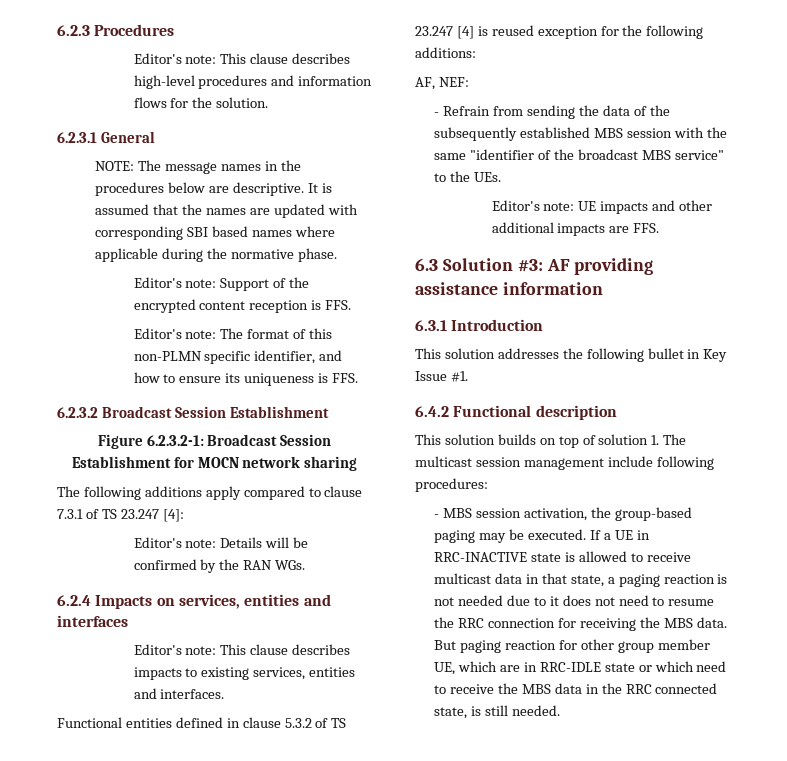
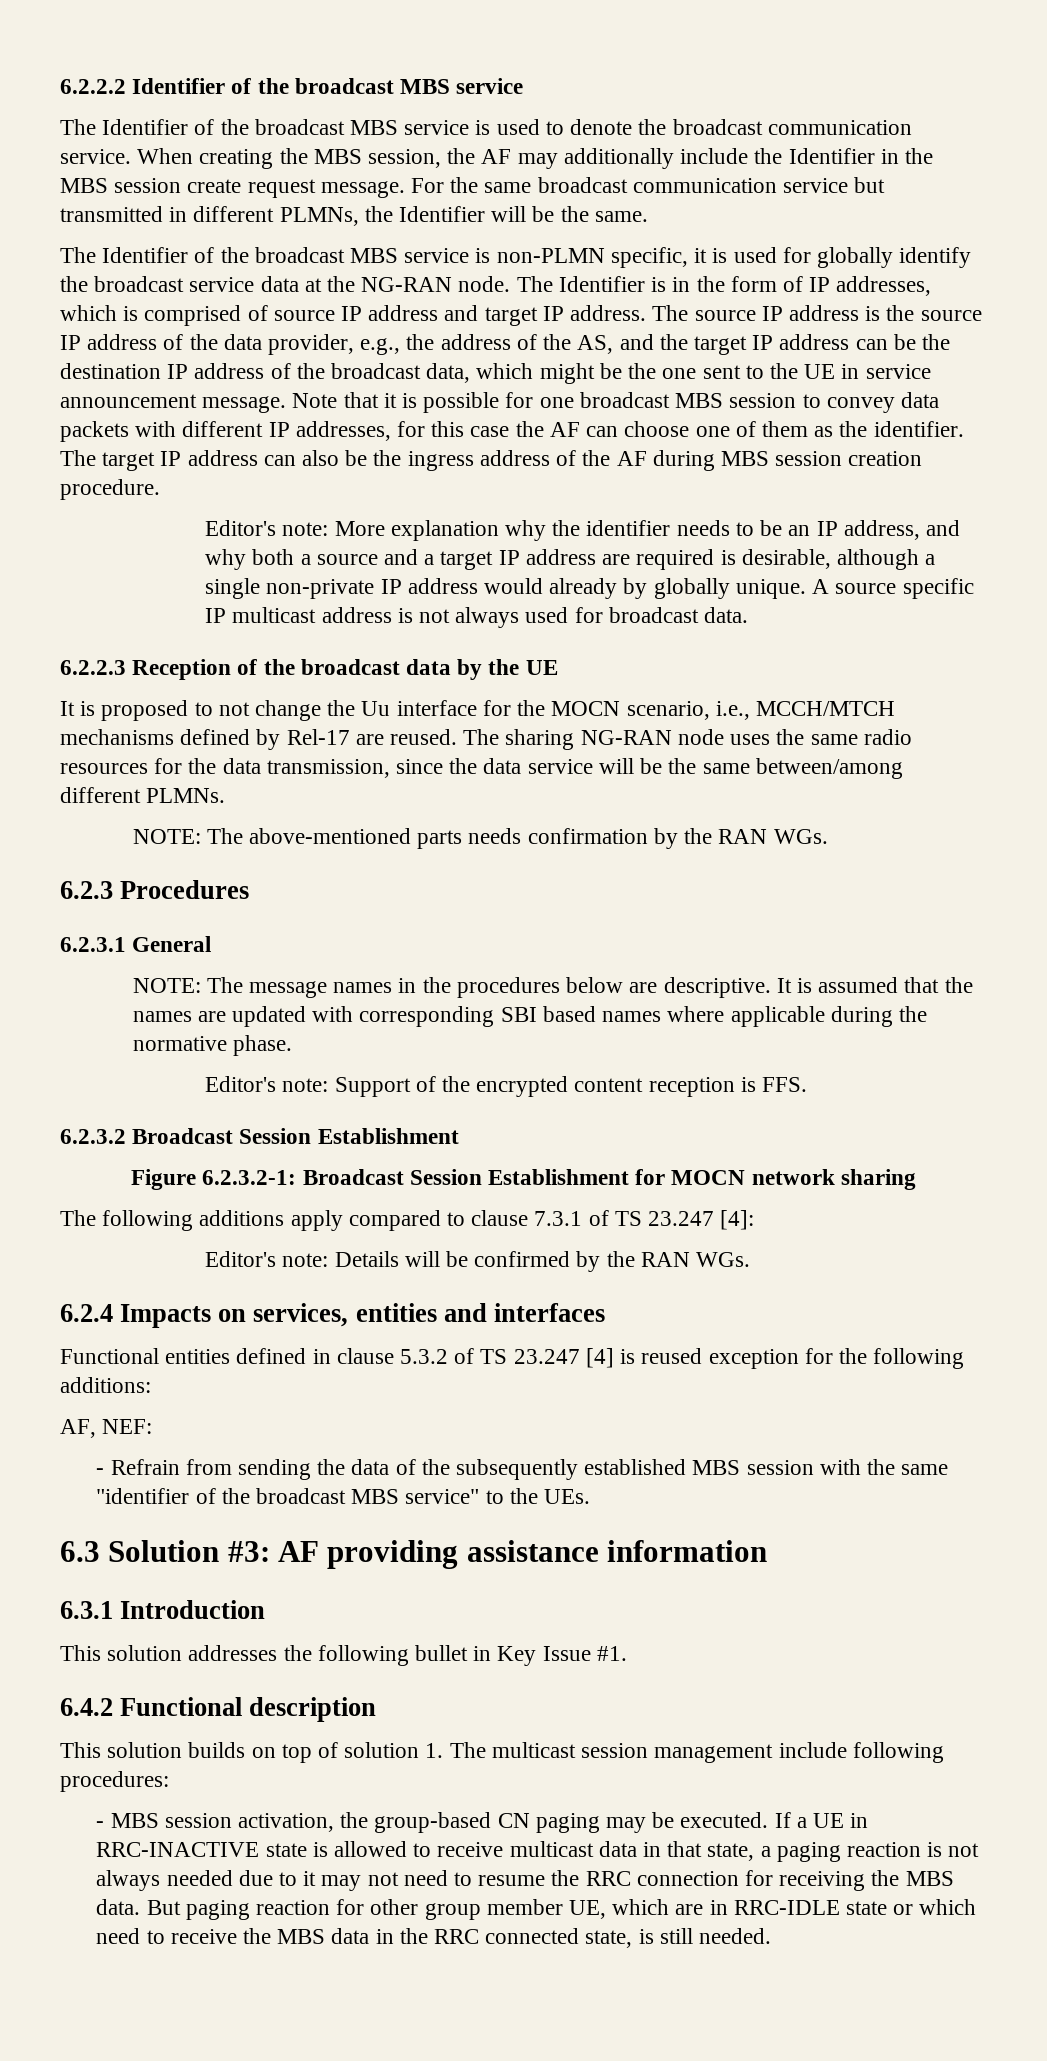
[57,24,175,36] [133,53,351,64] [133,75,373,89] [133,97,269,108] 6.2.3 Procedures // Editor's note: This clause describes high-level procedures and information flows for the solution. -> [60,78,524,94] [60,119,912,135] [60,148,933,169] [60,177,886,198] [60,206,648,226] [60,247,972,268] [60,276,932,296] [60,305,982,326] [60,334,950,355] [60,363,931,384] [60,392,939,413] [60,421,964,442] [60,450,923,471] [60,479,160,500] [205,520,960,541] [205,549,936,570] [205,578,974,599] [205,607,749,628] [60,659,558,680] [60,700,895,721] [60,729,912,750] [60,758,903,779] [60,787,226,803] [132,828,828,849] [60,880,250,899] 6.2.2.2 Identifier of the broadcast MBS service // The Identifier of the broadcast MBS service is used to denote the broadcast communication service. When creating the MBS session, the AF may additionally include the Identifier in the MBS session create request message. For the same broadcast communication service but transmitted in different PLMNs, the Identifier will be the same. // The Identifier of the broadcast MBS service is non-PLMN specific, it is used for globally identify the broadcast service data at the NG-RAN node. The Identifier is in the form of IP addresses, which is comprised of source IP address and target IP address. The source IP address is the source IP address of the data provider, e.g., the address of the AS, and the target IP address can be the destination IP address of the broadcast data, which might be the one sent to the UE in service announcement message. Note that it is possible for one broadcast MBS session to convey data packets with different IP addresses, for this case the AF can choose one of them as the identifier. The target IP address can also be the ingress address of the AF during MBS session creation procedure. // Editor's note: More explanation why the identifier needs to be an IP address, and why both a source and a target IP address are required is desirable, although a single non-private IP address would already by globally unique. A source specific IP multicast address is not always used for broadcast data. // 6.2.2.3 Reception of the broadcast data by the UE // It is proposed to not change the Uu interface for the MOCN scenario, i.e., MCCH/MTCH mechanisms defined by Rel-17 are reused. The sharing NG-RAN node uses the same radio resources for the data transmission, since the data service will be the same between/among different PLMNs. // NOTE: The above-mentioned parts needs confirmation by the RAN WGs. // 6.2.3 Procedures
[133,328,333,339] [133,350,343,364] [133,372,359,386] // Editor's note: The format of this non-PLMN specific identifier, and how to ensure its uniqueness is FFS. -> (808, 1084) none
[133,644,351,655] [133,667,356,680] [133,688,225,699] // Editor's note: This clause describes impacts to existing services, entities and interfaces. -> (605, 1312) none
[491,200,713,214] [491,222,660,236] // Editor's note: UE impacts and other additional impacts are FFS. -> (590, 1496) none
(692, 514) none -> [497,1813,530,1828] CN
(455, 601) none -> [96,1870,161,1891] always
[562,595,591,606] does -> [321,1875,362,1891] may

